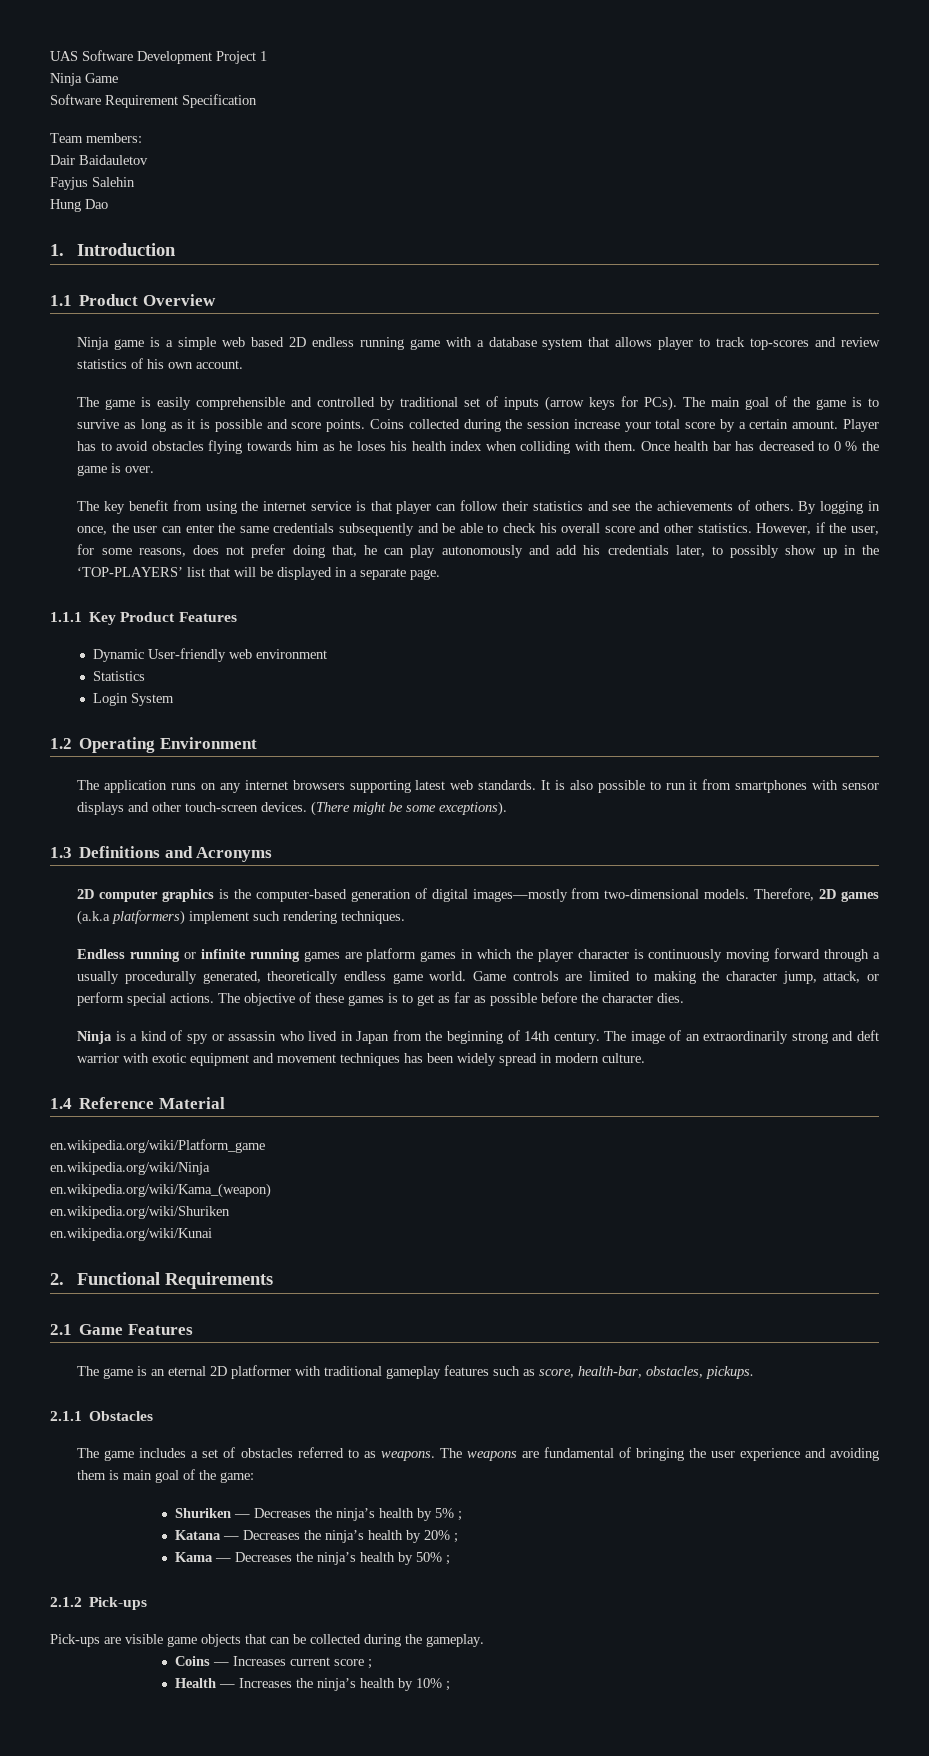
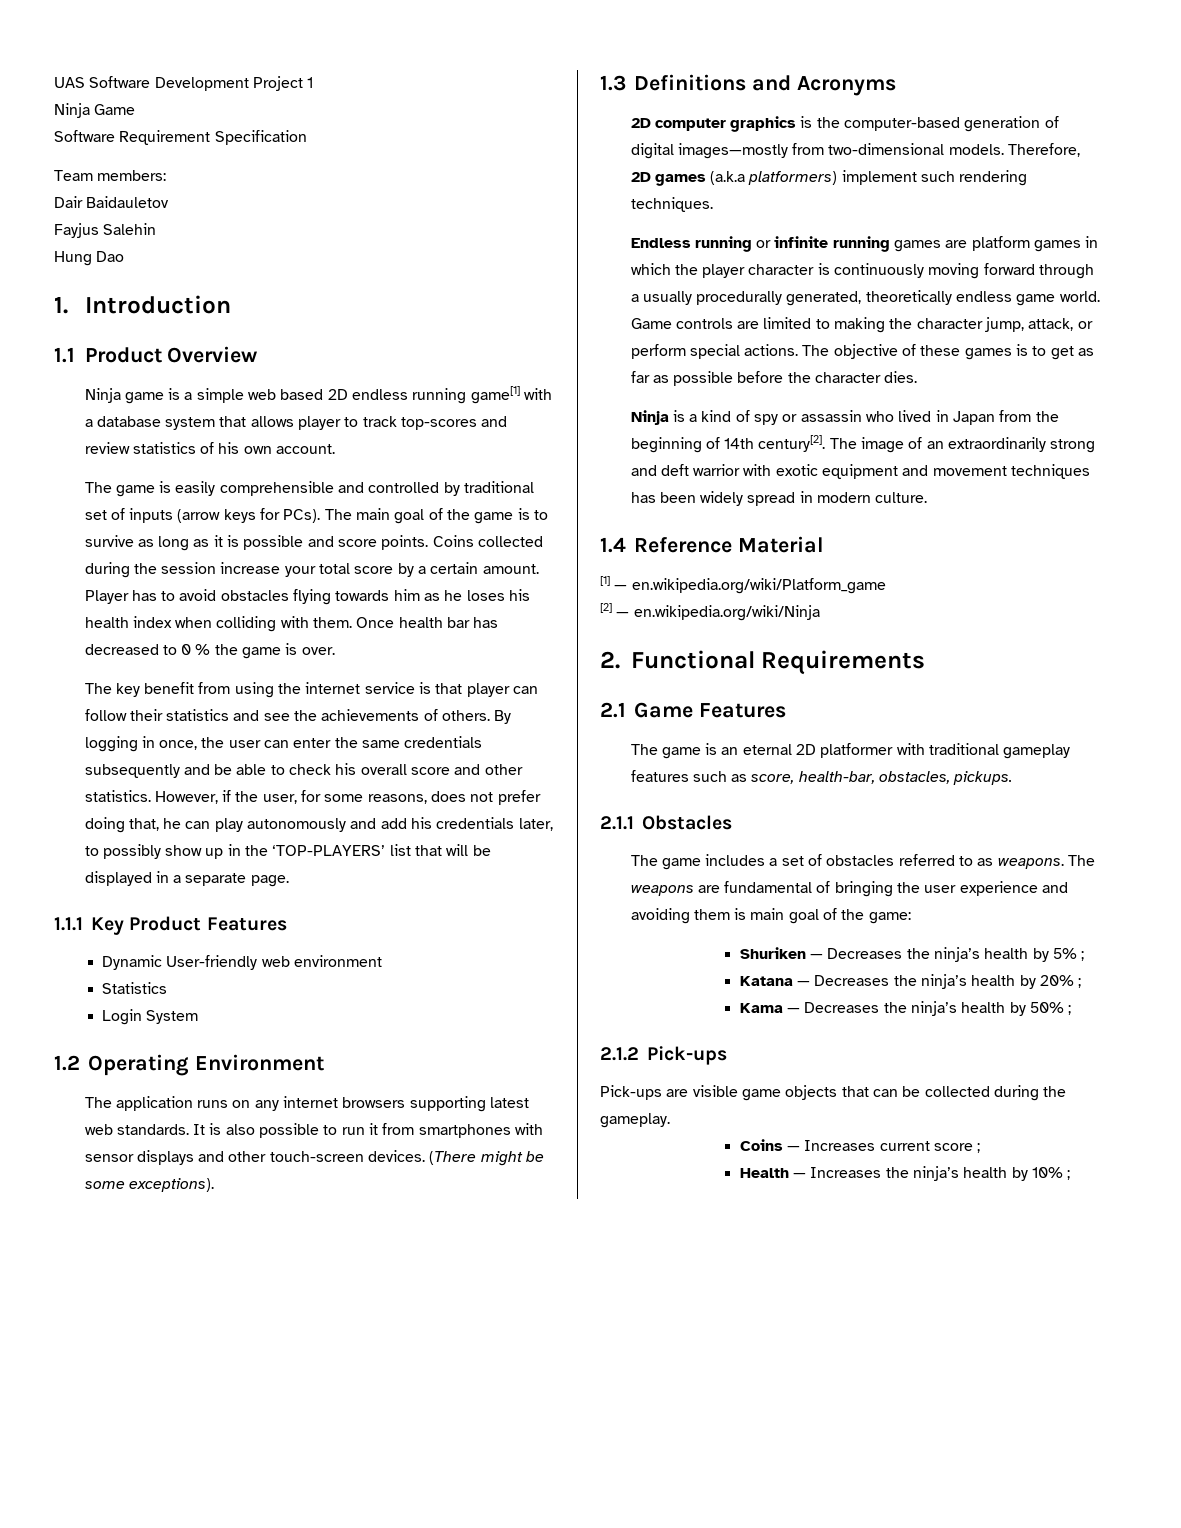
[409,339,440,350] game -> [470,386,520,404] game[1]
[553,1032,600,1044] century. -> [758,435,826,452] century[2].
(225, 1103) none -> [600,576,628,590] [1] —
(265, 1146) none -> [600,603,630,617] [2] —
[50,1183,271,1198] [50,1206,230,1219] [50,1228,212,1241] // en.wikipedia.org/wiki/Kama_(weapon) // en.wikipedia.org/wiki/Shuriken // en.wikipedia.org/wiki/Kunai -> (820, 613) none

